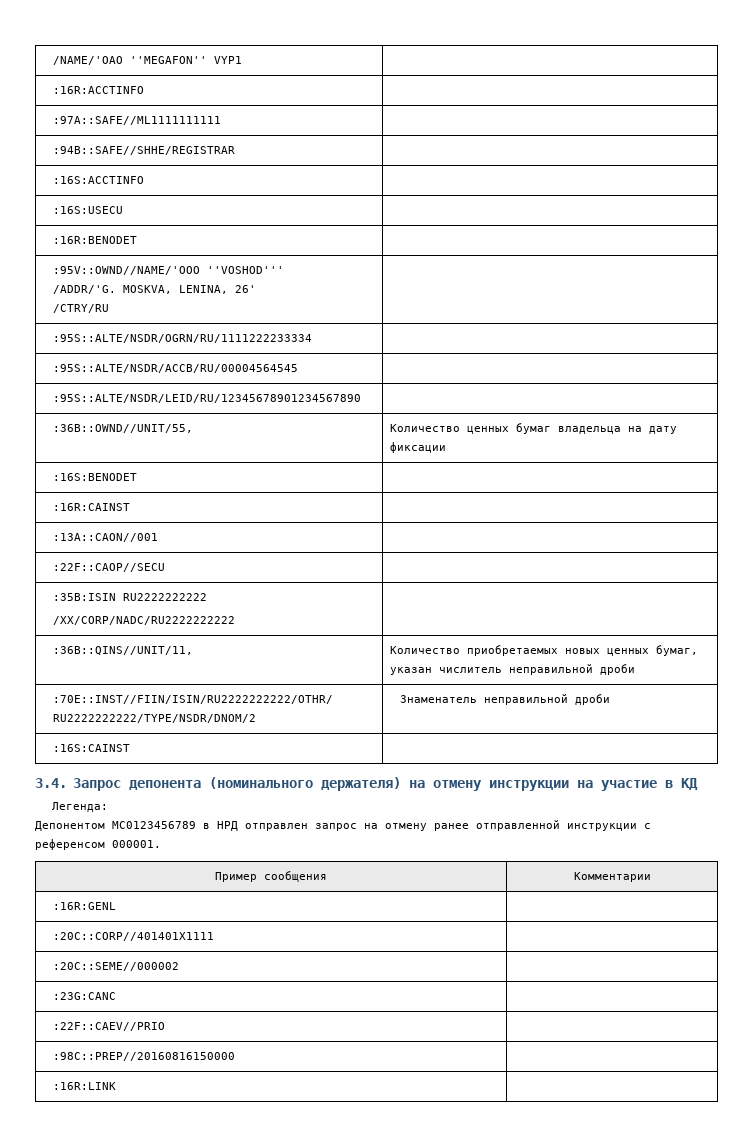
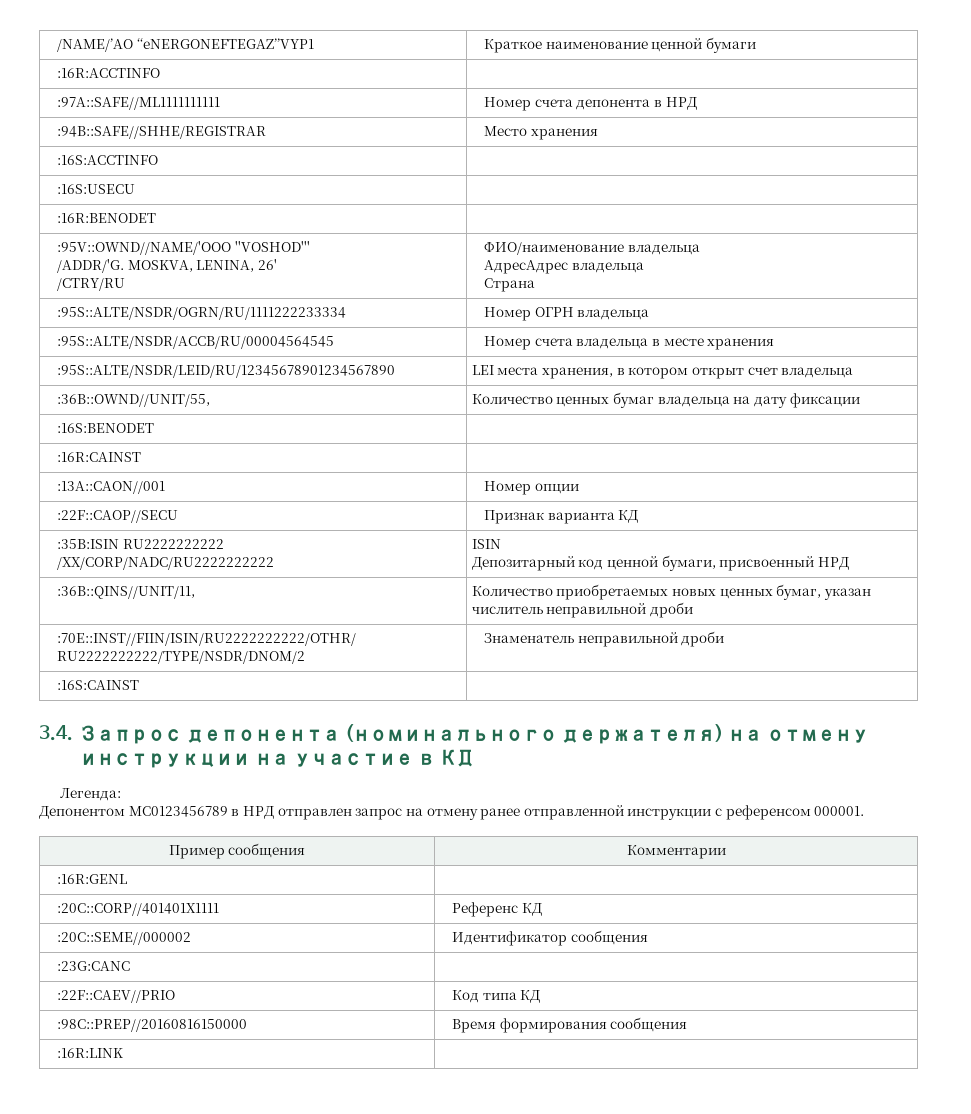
[53,56,243,65] [53,86,145,94] [53,116,222,125] /NAME/'OAO ''MEGAFON'' VYP1 | // :16R:ACCTINFO | // :97A::SAFE//ML1111111111 | -> [57,38,314,52] [484,37,757,53] [57,68,161,78] [57,97,221,110] [484,97,697,111] /NAME/’AO ‘‘eNERGONEFTEGAZ’’VYP1 | Краткое наименование ценной бумаги // :16R:ACCTINFO | // :97A::SAFE//ML1111111111 | Номер счета депонента в НРД
(236, 150) none -> [484,126,598,140] Место хранения
[53,334,313,343] [53,364,299,373] [53,394,362,403] // :95S::ALTE/NSDR/OGRN/RU/1111222233334 | // :95S::ALTE/NSDR/ACCB/RU/00004564545 | // :95S::ALTE/NSDR/LEID/RU/12345678901234567890 | -> [484,242,700,255] [484,260,644,274] [484,278,536,292] [57,307,347,320] [484,307,650,321] [57,336,335,349] [484,336,775,350] [57,365,396,378] [471,365,854,379] ФИО/наименование владельца // АдресАдрес владельца // Страна // :95S::ALTE/NSDR/OGRN/RU/1111222233334 | Номер ОГРН владельца // :95S::ALTE/NSDR/ACCB/RU/00004564545 | Номер счета владельца в месте хранения // :95S::ALTE/NSDR/LEID/RU/12345678901234567890 | LEI места хранения, в котором открыт счет владельца
(159, 537) none -> [484,481,579,495] Номер опции
(166, 567) none -> [484,510,639,524] Признак варианта КД
(236, 620) none -> [471,539,501,549] [471,555,850,571] ISIN // Депозитарный код ценной бумаги, присвоенный НРД
(215, 936) none -> [452,902,542,917] Референс КД
(180, 966) none -> [452,930,648,946] Идентификатор сообщения
[53,1052,236,1061] // :98C::PREP//20160816150000 | -> [452,990,541,1003] [57,1019,248,1032] [452,1017,688,1033] Код типа КД // :98C::PREP//20160816150000 | Время формирования сообщения

